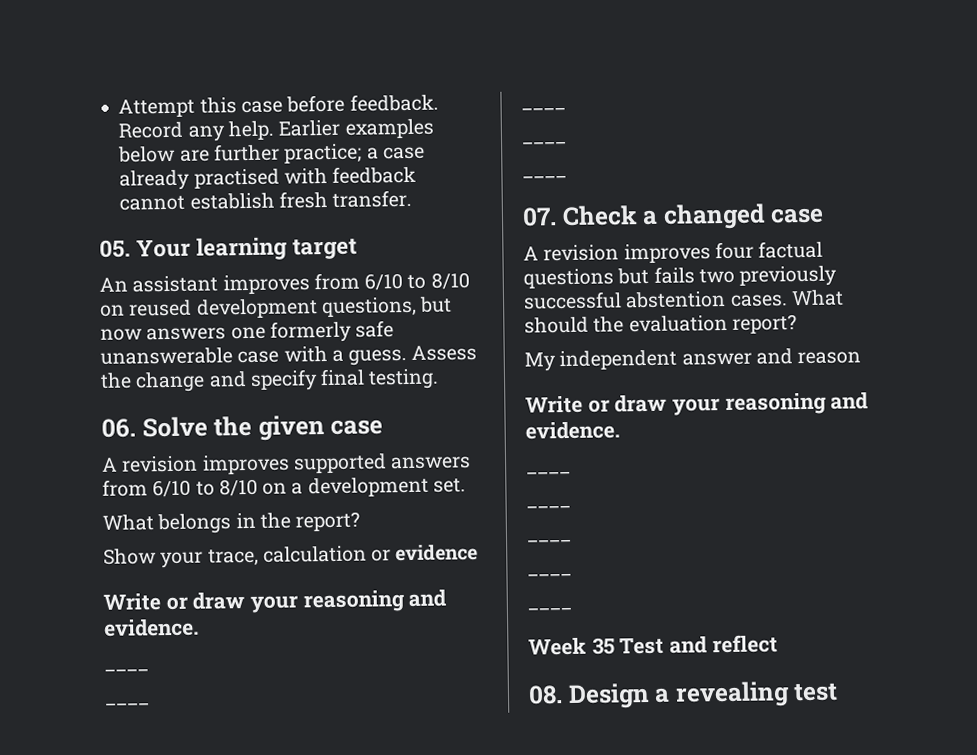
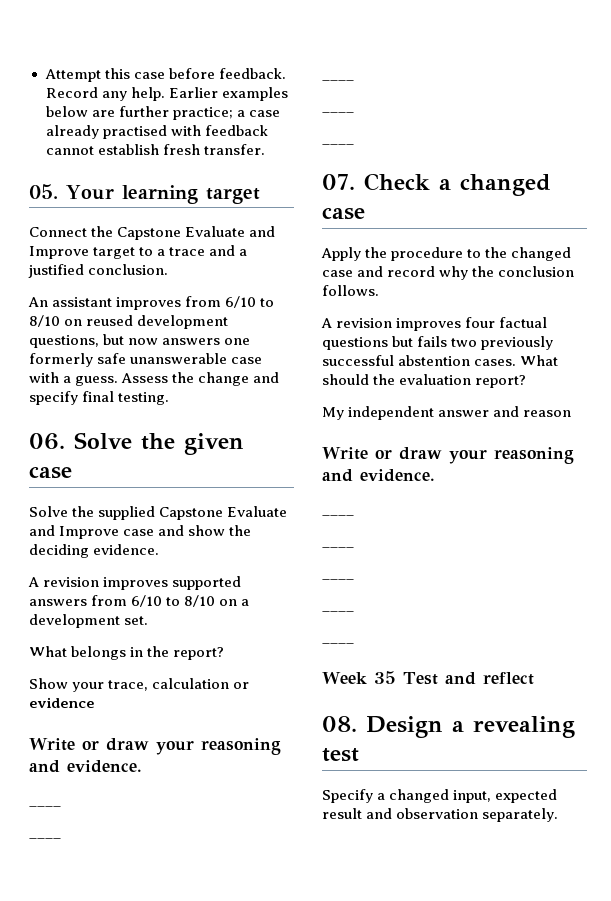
(358, 249) none -> [29,226,276,240] [29,245,248,259] [28,264,169,278] // Connect the Capstone Evaluate and Improve target to a trace and a justified conclusion.
(384, 427) none -> [29,506,288,520] [29,525,252,539] [29,544,160,558] // Solve the supplied Capstone Evaluate and Improve case and show the deciding evidence.
(825, 215) none -> [321,247,572,261] [322,266,575,280] [322,285,379,296] // Apply the procedure to the changed case and record why the conclusion follows.
(839, 692) none -> [322,789,558,803] [322,808,559,822] // Specify a changed input, expected result and observation separately.

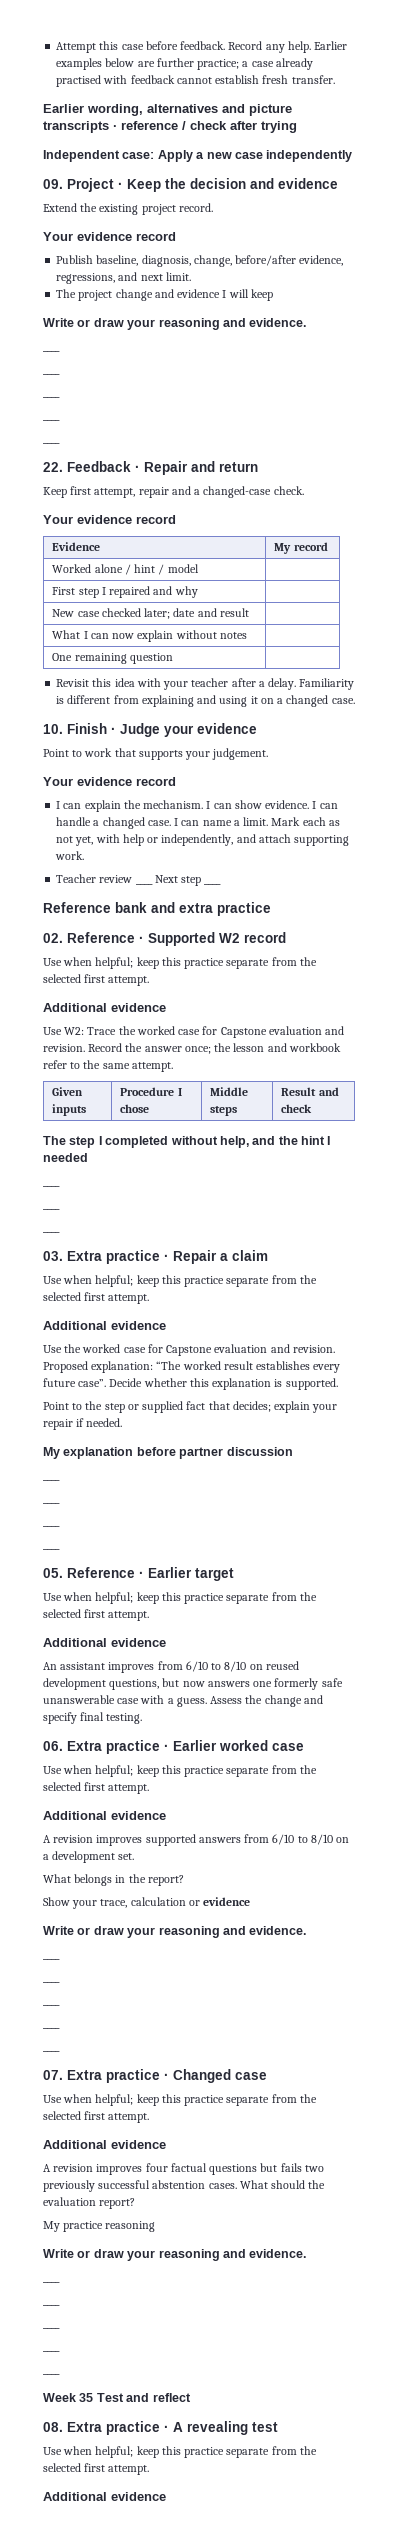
[29,184,260,204] [29,226,276,240] [29,245,248,259] [28,264,169,278] 05. Your learning target // Connect the Capstone Evaluate and Improve target to a trace and a justified conclusion. -> [43,104,292,116] [43,121,297,133] [43,150,353,162] [43,178,338,192] [43,203,213,215] [43,232,176,241] [56,255,344,267] [56,272,191,284] [56,289,273,301] [43,318,307,330] [43,350,60,352] [43,373,60,375] [43,396,60,398] [43,419,60,421] [43,442,60,444] [43,461,258,475] [43,486,304,498] [43,515,176,524] [52,542,101,551] [274,542,328,554] [52,564,199,575] [52,586,198,598] [52,608,249,619] [52,630,247,642] [52,653,173,664] [56,678,355,690] [56,695,355,707] [43,723,257,737] [43,748,269,760] [43,777,176,786] [56,800,338,812] [56,817,340,829] [56,834,350,846] [55,851,85,860] [56,874,133,883] [135,883,153,885] [154,875,222,886] [43,902,271,916] [43,932,286,946] [43,957,317,969] [43,974,150,986] [43,1003,166,1012] [43,1026,345,1038] [43,1043,341,1054] [43,1060,173,1072] [52,1087,84,1096] [52,1104,87,1116] [120,1087,182,1096] [120,1104,150,1113] [210,1087,249,1096] [210,1106,238,1116] [281,1087,339,1096] [281,1104,313,1113] [43,1136,331,1148] [43,1153,88,1162] [43,1185,60,1187] [43,1208,60,1210] [43,1231,60,1233] [43,1250,268,1264] [43,1275,317,1287] [43,1292,150,1304] [43,1321,166,1330] [43,1344,335,1356] [43,1361,341,1373] [43,1378,338,1390] [43,1401,338,1413] [43,1418,123,1430] [43,1447,293,1459] [43,1479,60,1481] [43,1502,60,1504] [43,1525,60,1527] [43,1548,60,1550] [43,1567,234,1581] [43,1592,317,1604] [43,1609,150,1621] [43,1638,166,1647] Earlier wording, alternatives and picture transcripts · reference / check after trying // Independent case: Apply a new case independently // 09. Project · Keep the decision and evidence // Extend the existing project record. // Your evidence record // Publish baseline, diagnosis, change, before/after evidence, regressions, and next limit. // The project change and evidence I will keep // Write or draw your reasoning and evidence. // ____ // ____ // ____ // ____ // ____ // 22. Feedback · Repair and return // Keep first attempt, repair and a changed-case check. // Your evidence record // Evidence | My record // Worked alone / hint / model | // First step I repaired and why | // New case checked later; date and result | // What I can now explain without notes | // One remaining question | // Revisit this idea with your teacher after a delay. Familiarity is different from explaining and using it on a changed case. // 10. Finish · Judge your evidence // Point to work that supports your judgement. // Your evidence record // I can explain the mechanism. I can show evidence. I can handle a changed case. I can name a limit. Mark each as not yet, with help or independently, and attach supporting work. // Teacher review ____ Next step ____ // Reference bank and extra practice // 02. Reference · Supported W2 record // Use when helpful; keep this practice separate from the selected first attempt. // Additional evidence // Use W2: Trace the worked case for Capstone evaluation and revision. Record the answer once; the lesson and workbook refer to the same attempt. // Given inputs | Procedure I chose | Middle steps | Result and check // The step I completed without help, and the hint I needed // ____ // ____ // ____ // 03. Extra practice · Repair a claim // Use when helpful; keep this practice separate from the selected first attempt. // Additional evidence // Use the worked case for Capstone evaluation and revision. Proposed explanation: “The worked result establishes every future case”. Decide whether this explanation is supported. // Point to the step or supplied fact that decides; explain your repair if needed. // My explanation before partner discussion // ____ // ____ // ____ // ____ // 05. Reference · Earlier target // Use when helpful; keep this practice separate from the selected first attempt. // Additional evidence
[74,432,244,455] [29,466,72,479] [29,506,288,520] [29,525,252,539] [29,544,160,558] Solve the given case // Solve the supplied Capstone Evaluate and Improve case and show the deciding evidence. -> [67,1740,304,1754] [43,1765,317,1777] [43,1782,150,1794] [43,1811,166,1820] Extra practice · Earlier worked case // Use when helpful; keep this practice separate from the selected first attempt. // Additional evidence
[364,173,551,196] [322,207,365,220] [321,247,572,261] [322,266,575,280] [322,285,379,296] Check a changed case // Apply the procedure to the changed case and record why the conclusion follows. -> [67,2069,267,2083] [43,2094,317,2106] [43,2111,150,2123] [43,2140,166,2149] Extra practice · Changed case // Use when helpful; keep this practice separate from the selected first attempt. // Additional evidence
[348,406,572,420] independent answer and reason -> [63,2221,156,2232] practice reasoning
[366,716,575,738] [322,748,359,762] [322,789,558,803] [322,808,559,822] Design a revealing test // Specify a changed input, expected result and observation separately. -> [67,2421,278,2435] [43,2446,317,2458] [43,2463,150,2475] [43,2492,166,2501] Extra practice · A revealing test // Use when helpful; keep this practice separate from the selected first attempt. // Additional evidence

